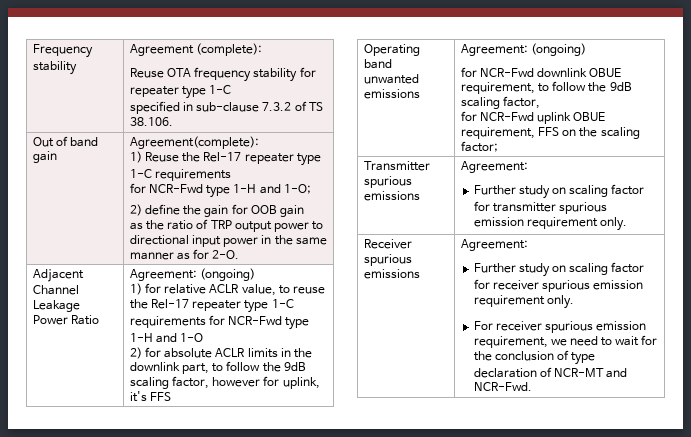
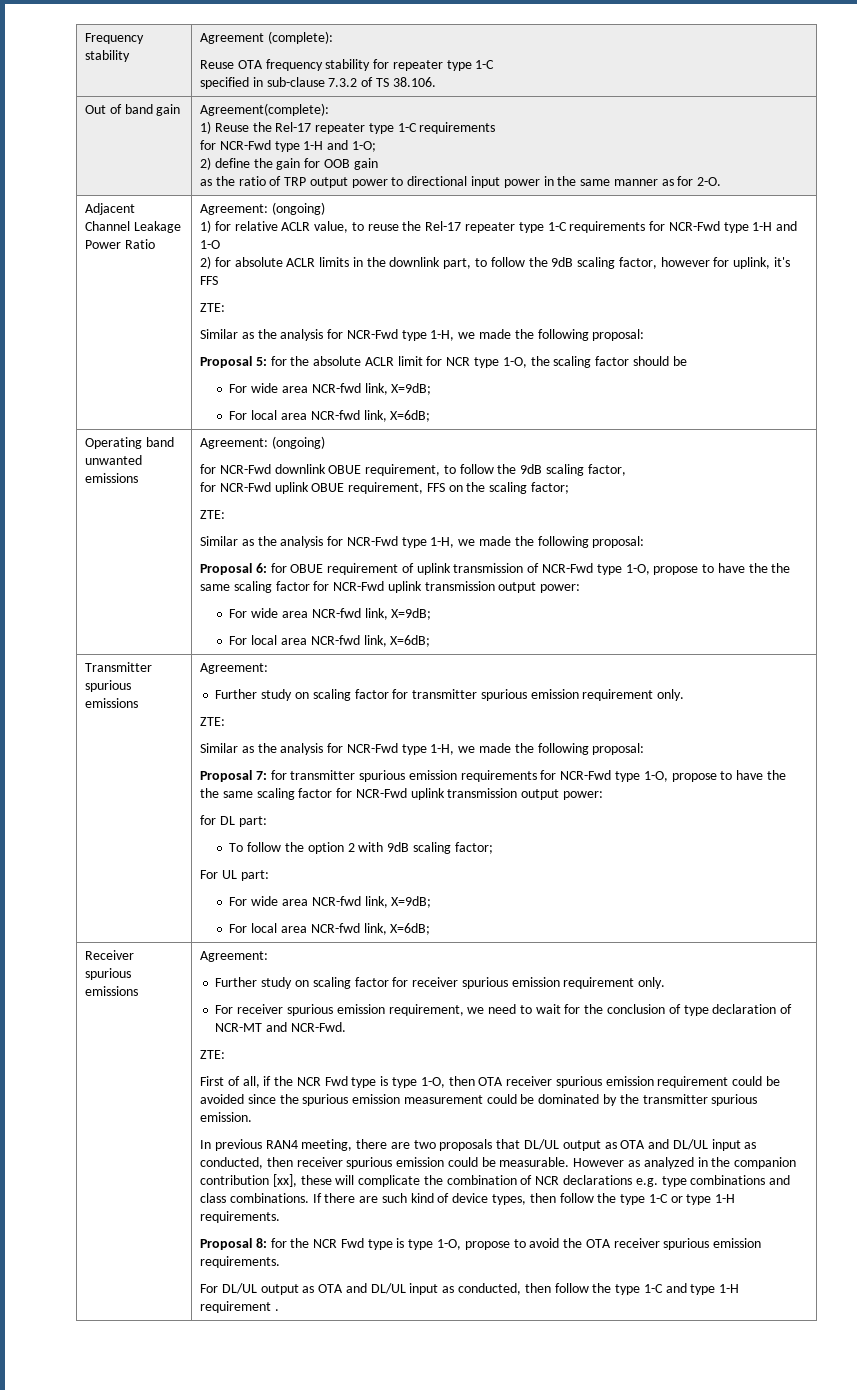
(172, 396) none -> [199,303,225,312] [199,329,645,341] [199,356,687,368] [229,383,432,395] [229,410,431,422] // ZTE: // Similar as the analysis for NCR-Fwd type 1-H, we made the following proposal: // Proposal 5: for the absolute ACLR limit for NCR type 1-O, the scaling factor should be // For wide area NCR-fwd link, X=9dB; // For local area NCR-fwd link, X=6dB;
(499, 146) none -> [199,510,225,519] [199,536,645,548] [199,563,791,575] [199,581,581,593] [229,608,432,620] [229,635,431,647] // ZTE: // Similar as the analysis for NCR-Fwd type 1-H, we made the following proposal: // Proposal 6: for OBUE requirement of uplink transmission of NCR-Fwd type 1-O, propose to have the the same scaling factor for NCR-Fwd uplink transmission output power: // For wide area NCR-fwd link, X=9dB; // For local area NCR-fwd link, X=6dB;
(627, 224) none -> [199,717,225,726] [199,743,645,755] [199,770,786,782] [199,788,604,800] [199,815,267,827] [229,842,493,854] [199,870,269,881] [229,896,432,908] [229,923,431,935] // ZTE: // Similar as the analysis for NCR-Fwd type 1-H, we made the following proposal: // Proposal 7: for transmitter spurious emission requirements for NCR-Fwd type 1-O, propose to have the the same scaling factor for NCR-Fwd uplink transmission output power: // for DL part: // To follow the option 2 with 9dB scaling factor; // For UL part: // For wide area NCR-fwd link, X=9dB; // For local area NCR-fwd link, X=6dB;
(532, 386) none -> [199,1050,225,1059] [199,1076,781,1088] [199,1094,758,1106] [199,1112,252,1122] [199,1139,757,1151] [199,1157,797,1169] [199,1174,791,1187] [199,1193,736,1205] [199,1211,280,1223] [199,1238,762,1250] [199,1256,280,1268] [199,1283,740,1295] [199,1301,279,1313] // ZTE: // First of all, if the NCR Fwd type is type 1-O, then OTA receiver spurious emission requirement could be avoided since the spurious emission measurement could be dominated by the transmitter spurious emission. // In previous RAN4 meeting, there are two proposals that DL/UL output as OTA and DL/UL input as conducted, then receiver spurious emission could be measurable. However as analyzed in the companion contribution [xx], these will complicate the combination of NCR declarations e.g. type combinations and class combinations. If there are such kind of device types, then follow the type 1-C or type 1-H requirements. // Proposal 8: for the NCR Fwd type is type 1-O, propose to avoid the OTA receiver spurious emission requirements. // For DL/UL output as OTA and DL/UL input as conducted, then follow the type 1-C and type 1-H requirement .

